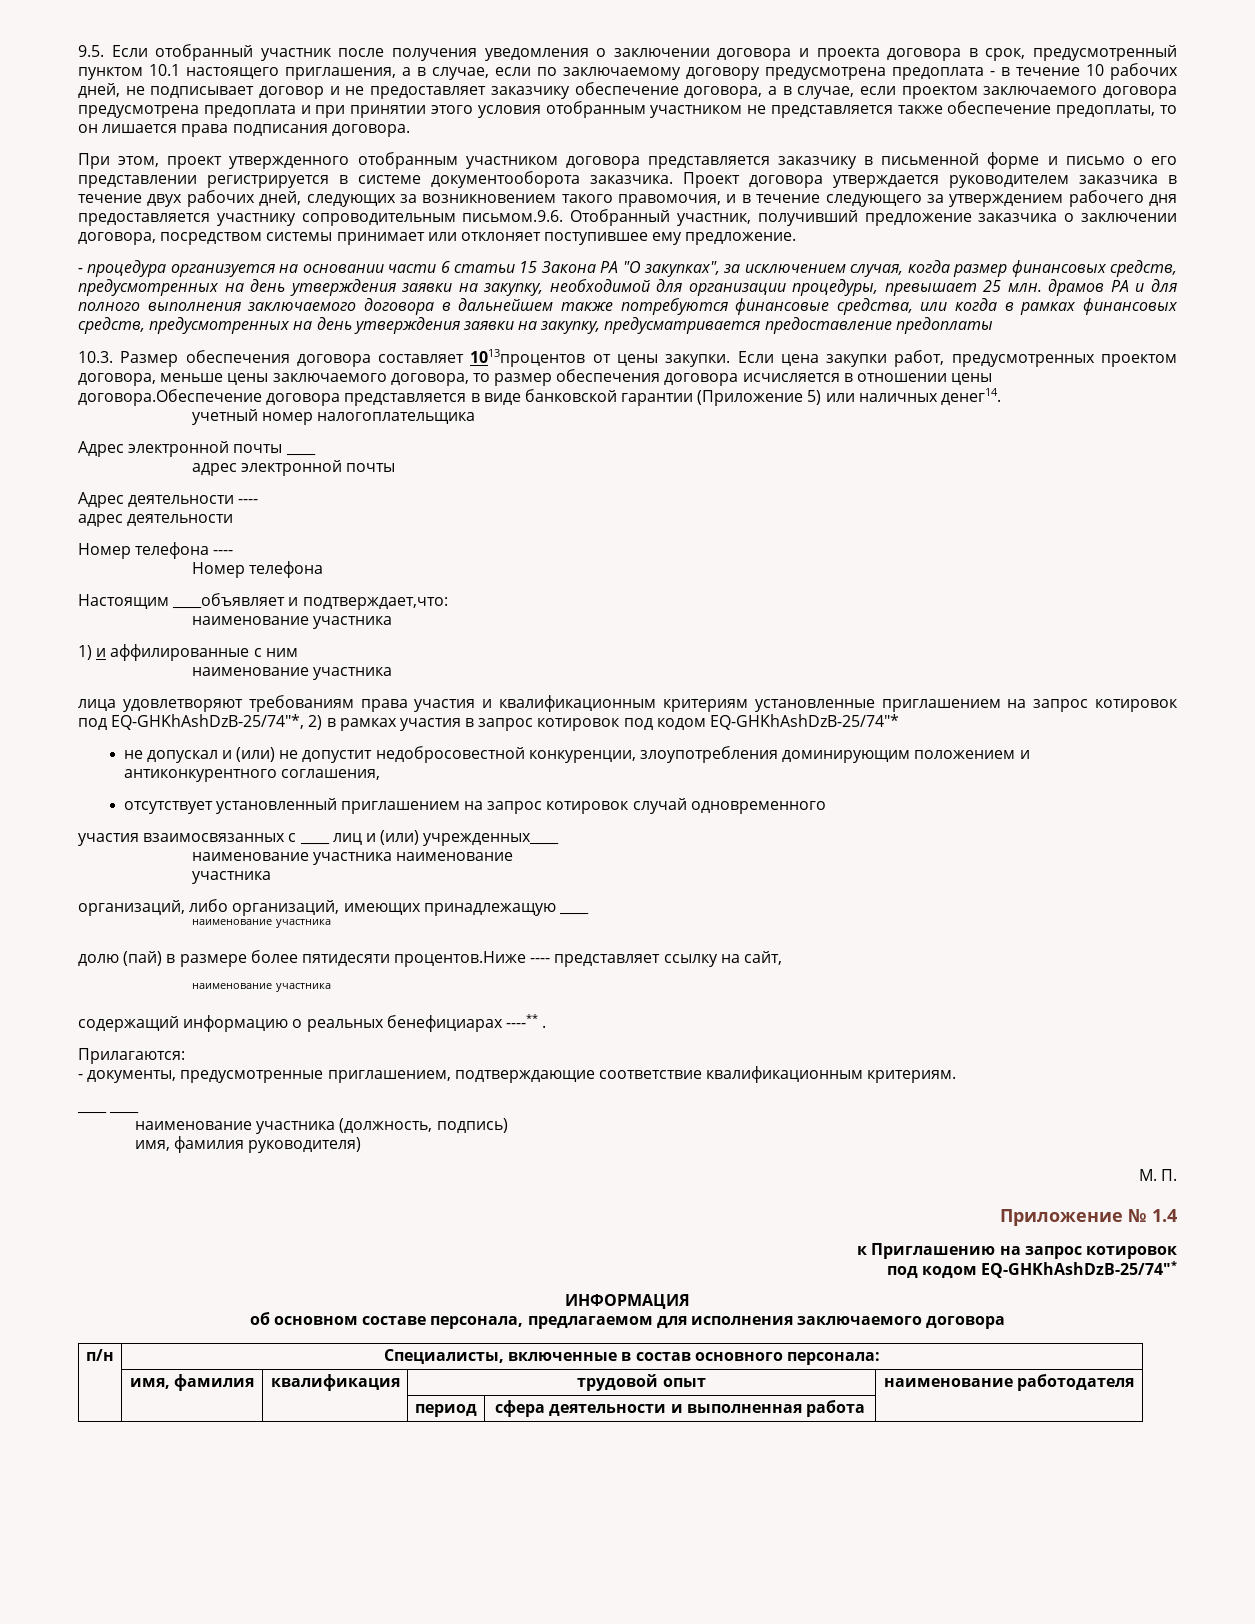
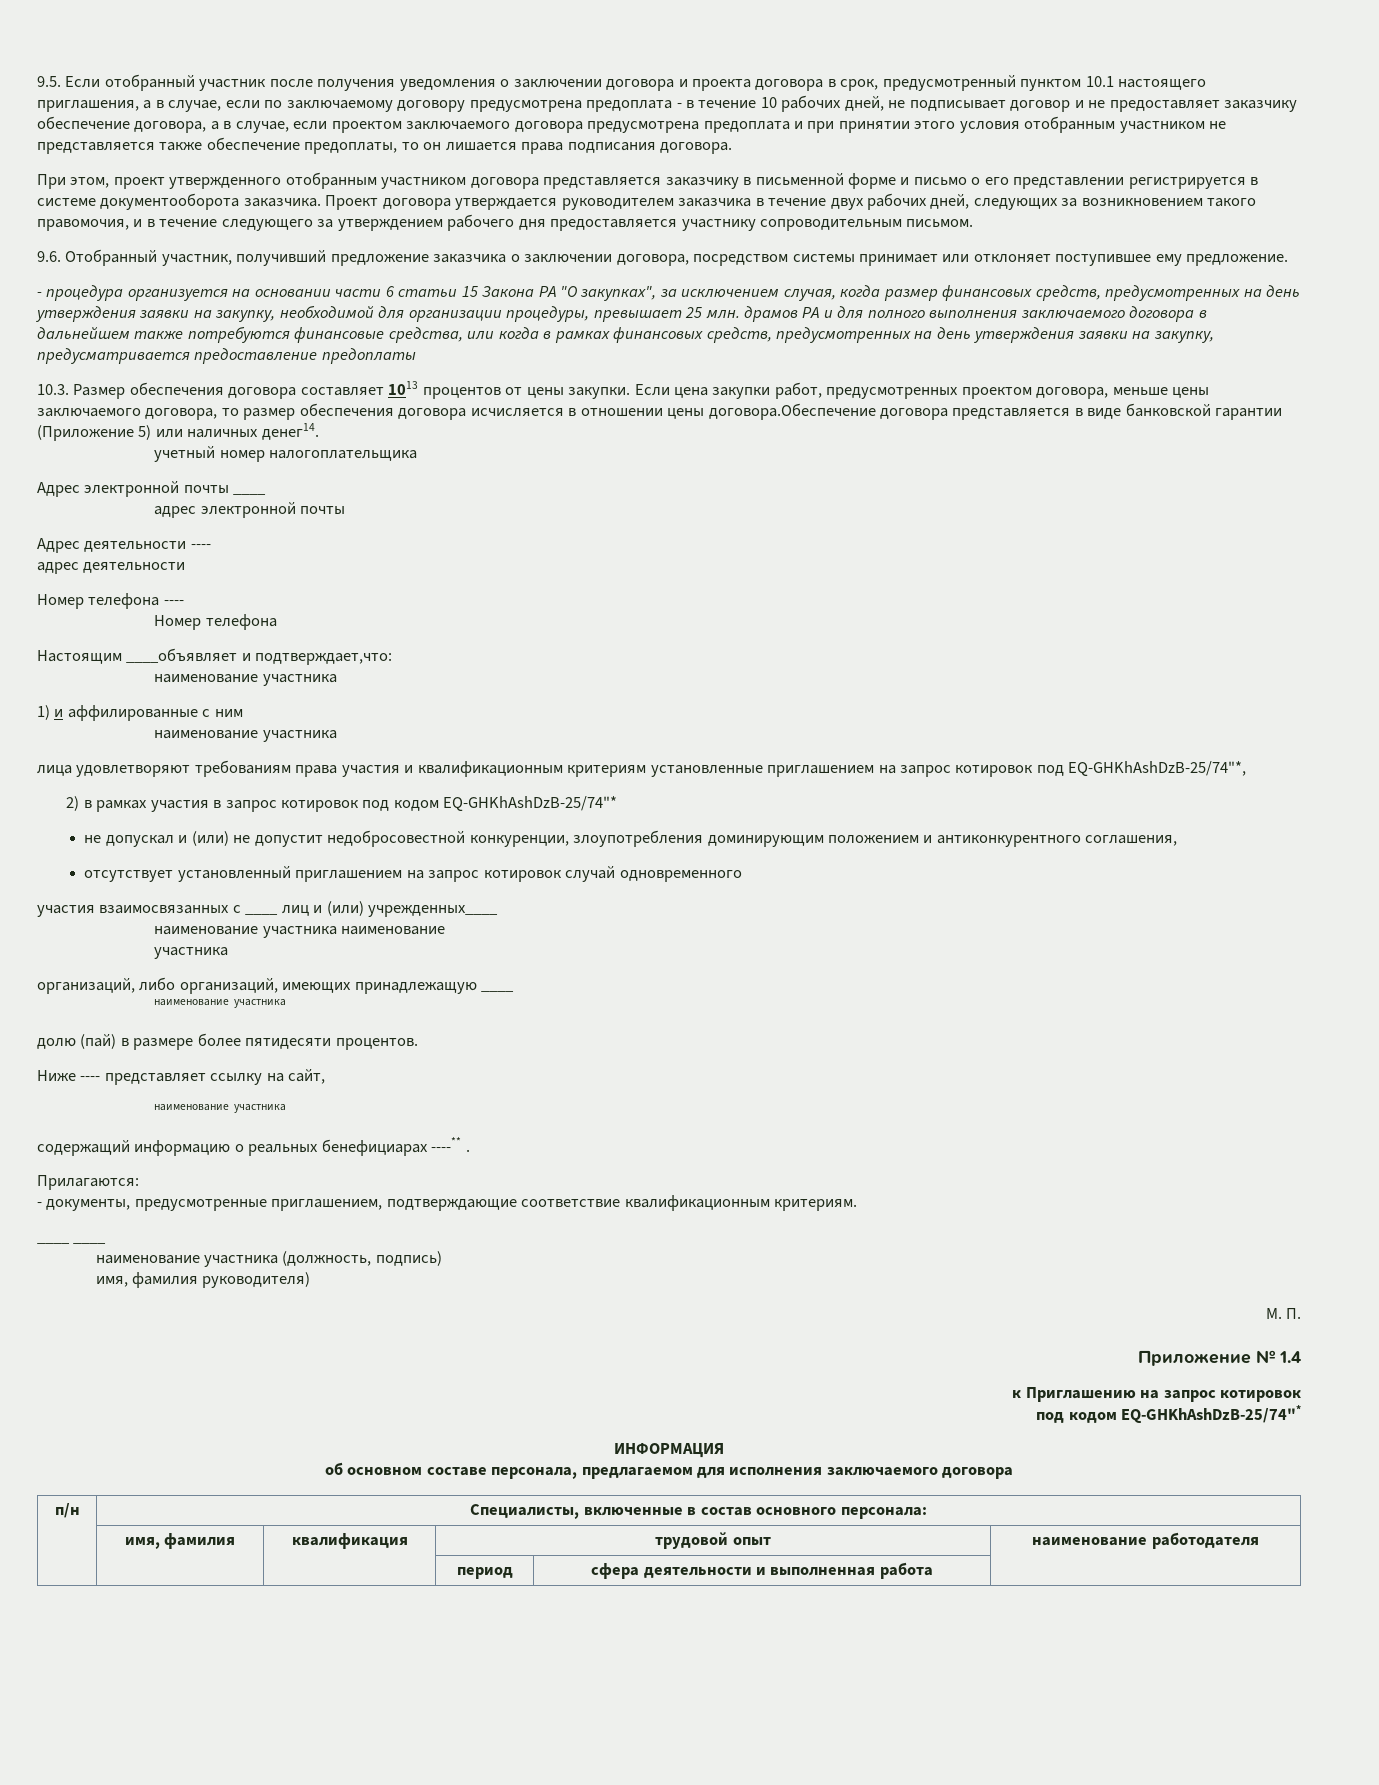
[462,210,564,222] письмом.9.6. -> [906,219,974,227] [37,251,61,262] письмом. // 9.6.
[470,349,586,367] 1013процентов -> [388,381,501,399] 1013 процентов
(305, 722) none -> (1247, 768) //
[394,951,527,967] процентов.Ниже -> [335,1038,418,1050] [37,1070,76,1081] процентов. // Ниже

